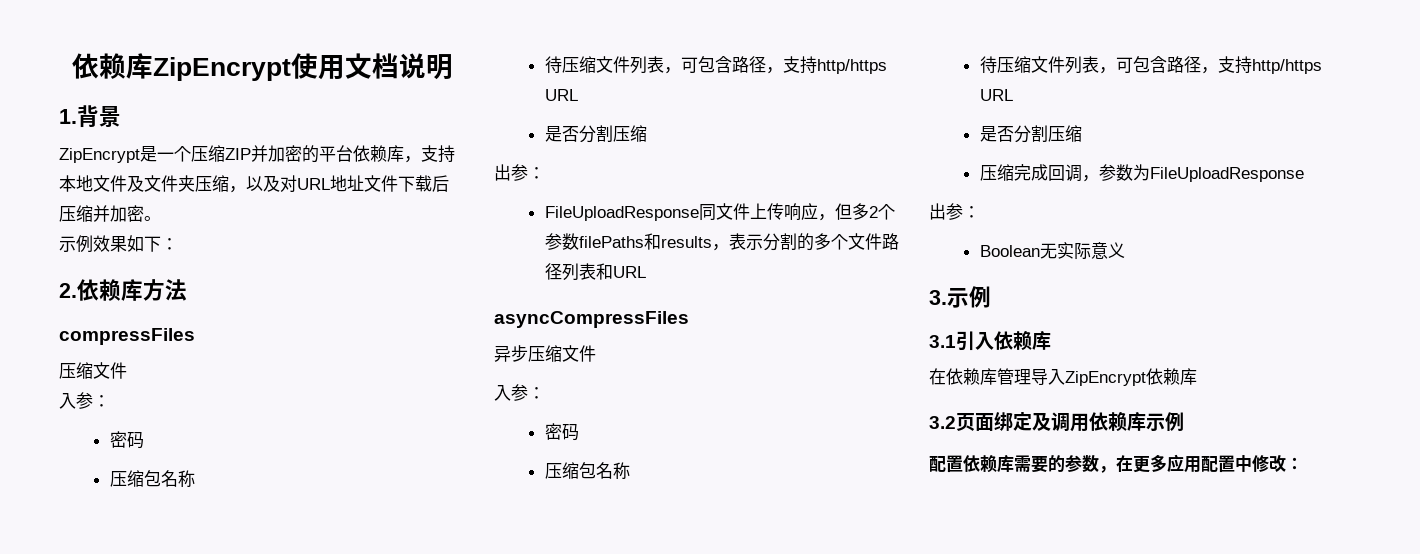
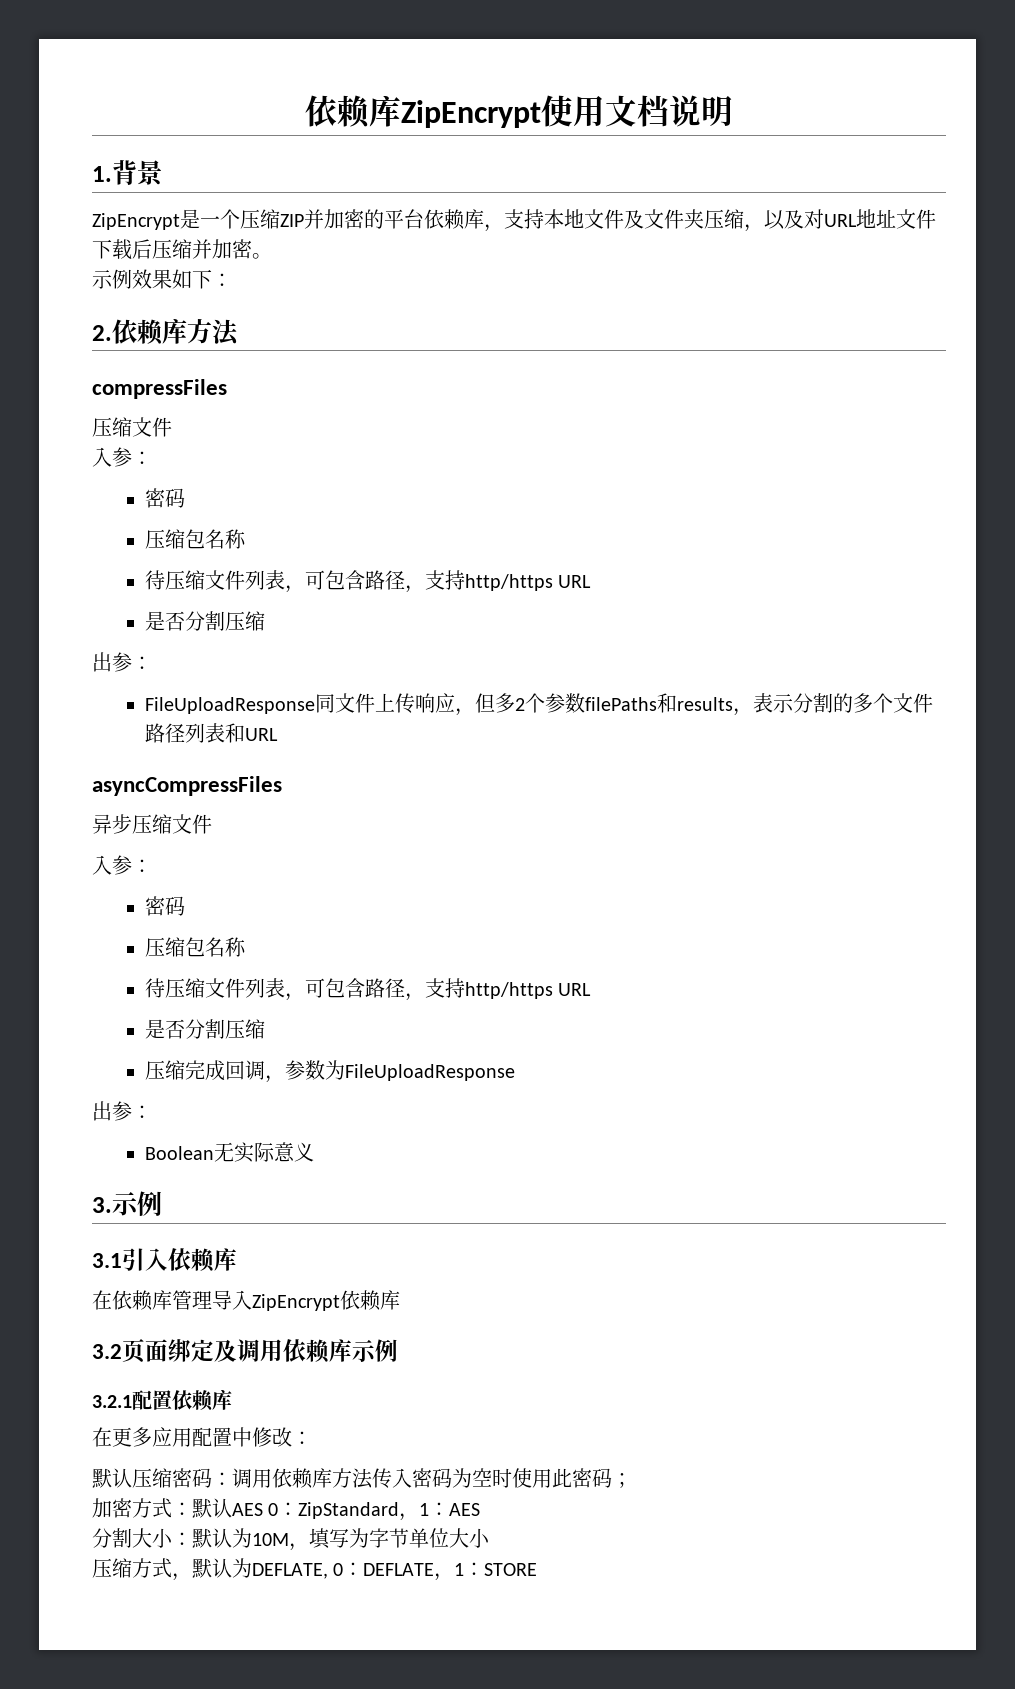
(1184, 421) none -> [92,1395,132,1408] 3.2.1
[1014,455,1116,473] 需要的参数， -> (232, 1399) //
(1303, 463) none -> [92,1468,632,1489] [92,1498,481,1521] [92,1528,490,1551] [92,1558,538,1581] // 默认压缩密码：调用依赖库方法传入密码为空时使用此密码； // 加密方式：默认AES 0：ZipStandard，1：AES // 分割大小：默认为10M，填写为字节单位大小 // 压缩方式，默认为DEFLATE, 0：DEFLATE，1：STORE

